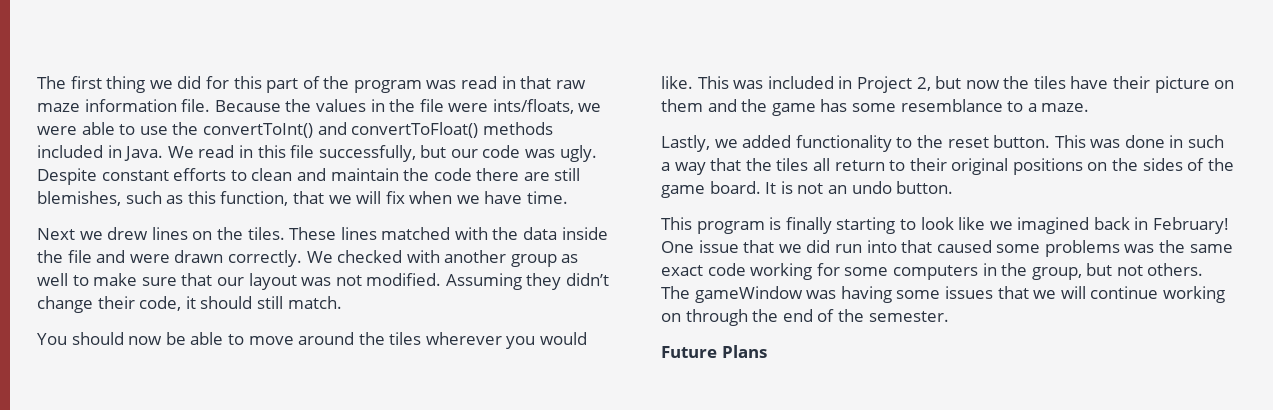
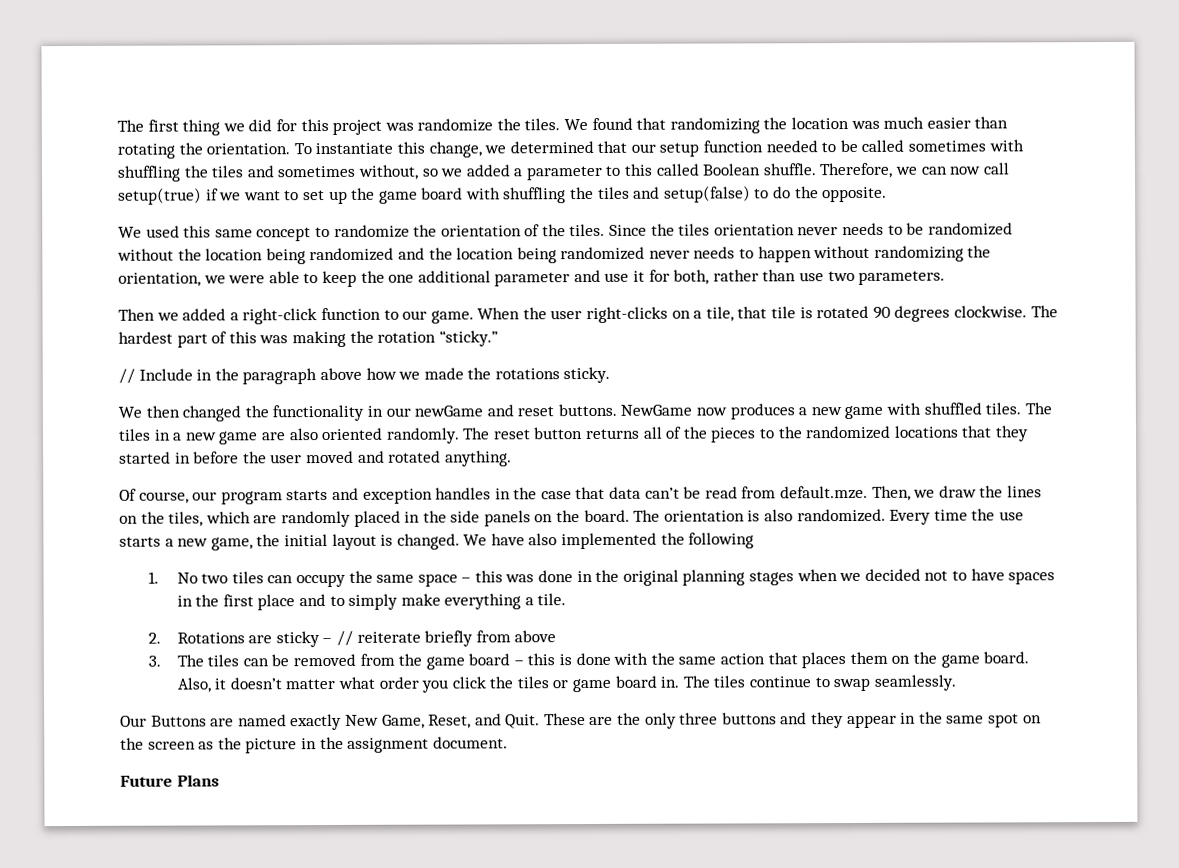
[266,76,586,93] [37,99,602,114] [37,122,553,138] [37,145,597,162] [37,168,581,185] [37,191,569,206] [37,227,608,240] [37,250,579,267] [37,273,610,290] [37,296,342,313] [37,332,588,349] [661,76,1235,93] [661,99,1090,116] [661,135,1225,152] [661,158,1234,175] [661,181,954,198] [661,217,1230,234] [661,240,1233,257] [661,263,1204,280] [661,286,1225,303] [661,309,949,326] part of the program was read in that raw maze information file. Because the values in the file were ints/floats, we were able to use the convertToInt() and convertToFloat() methods included in Java. We read in this file successfully, but our code was ugly. Despite constant efforts to clean and maintain the code there are still blemishes, such as this function, that we will fix when we have time. // Next we drew lines on the tiles. These lines matched with the data inside the file and were drawn correctly. We checked with another group as well to make sure that our layout was not modified. Assuming they didn’t change their code, it should still match. // You should now be able to move around the tiles wherever you would like. This was included in Project 2, but now the tiles have their picture on them and the game has some resemblance to a maze. // Lastly, we added functionality to the reset button. This was done in such a way that the tiles all return to their original positions on the sides of the game board. It is not an undo button. // This program is finally starting to look like we imagined back in February! One issue that we did run into that caused some problems was the same exact code working for some computers in the group, but not others. The gameWindow was having some issues that we will continue working on through the end of the semester. -> [332,116,1009,135] [117,139,1024,159] [117,162,1010,182] [118,185,888,205] [118,222,1013,242] [117,245,992,265] [118,269,946,288] [118,305,1058,325] [118,330,498,348] [118,366,611,385] [118,402,1052,422] [118,425,1029,445] [119,450,512,467] [119,485,1042,505] [119,508,1024,528] [119,532,755,551] [147,568,1056,588] [176,593,567,611] [147,630,557,648] [147,651,1030,670] [176,674,956,693] [120,711,1042,731] [120,736,508,754] project was randomize the tiles. We found that randomizing the location was much easier than rotating the orientation. To instantiate this change, we determined that our setup function needed to be called sometimes with shuffling the tiles and sometimes without, so we added a parameter to this called Boolean shuffle. Therefore, we can now call setup(true) if we want to set up the game board with shuffling the tiles and setup(false) to do the opposite. // We used this same concept to randomize the orientation of the tiles. Since the tiles orientation never needs to be randomized without the location being randomized and the location being randomized never needs to happen without randomizing the orientation, we were able to keep the one additional parameter and use it for both, rather than use two parameters. // Then we added a right-click function to our game. When the user right-clicks on a tile, that tile is rotated 90 degrees clockwise. The hardest part of this was making the rotation “sticky.” // // Include in the paragraph above how we made the rotations sticky. // We then changed the functionality in our newGame and reset buttons. NewGame now produces a new game with shuffled tiles. The tiles in a new game are also oriented randomly. The reset button returns all of the pieces to the randomized locations that they started in before the user moved and rotated anything. // Of course, our program starts and exception handles in the case that data can’t be read from default.mze. Then, we draw the lines on the tiles, which are randomly placed in the side panels on the board. The orientation is also randomized. Every time the use starts a new game, the initial layout is changed. We have also implemented the following // 1. No two tiles can occupy the same space – this was done in the original planning stages when we decided not to have spaces in the first place and to simply make everything a tile. // 2. Rotations are sticky – // reiterate briefly from above // 3. The tiles can be removed from the game board – this is done with the same action that places them on the game board. Also, it doesn’t matter what order you click the tiles or game board in. The tiles continue to swap seamlessly. // Our Buttons are named exactly New Game, Reset, and Quit. These are the only three buttons and they appear in the same spot on the screen as the picture in the assignment document.

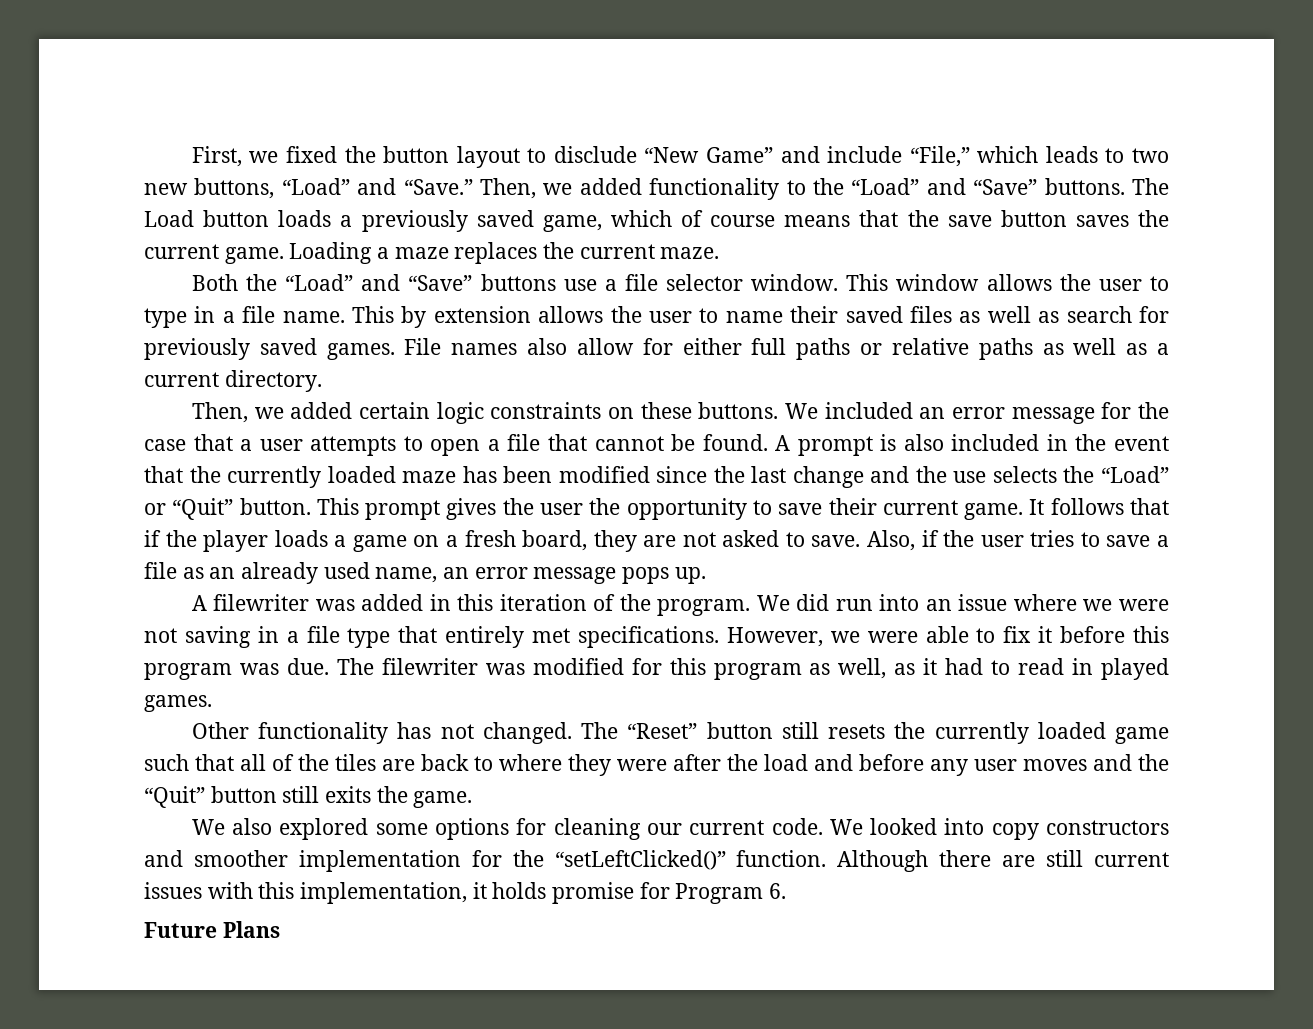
[117,116,1009,136] [117,139,1024,159] [117,162,1010,182] [118,185,888,205] [118,222,1013,242] [117,245,992,265] [118,269,946,288] [118,305,1058,325] [118,330,498,348] [118,366,611,385] [118,402,1052,422] [118,425,1029,445] [119,450,512,467] [119,485,1042,505] [119,508,1024,528] [119,532,755,551] [147,568,1056,588] [176,593,567,611] [147,630,557,648] [147,651,1030,670] [176,674,956,693] [120,711,1042,731] [120,736,508,754] The first thing we did for this project was randomize the tiles. We found that randomizing the location was much easier than rotating the orientation. To instantiate this change, we determined that our setup function needed to be called sometimes with shuffling the tiles and sometimes without, so we added a parameter to this called Boolean shuffle. Therefore, we can now call setup(true) if we want to set up the game board with shuffling the tiles and setup(false) to do the opposite. // We used this same concept to randomize the orientation of the tiles. Since the tiles orientation never needs to be randomized without the location being randomized and the location being randomized never needs to happen without randomizing the orientation, we were able to keep the one additional parameter and use it for both, rather than use two parameters. // Then we added a right-click function to our game. When the user right-clicks on a tile, that tile is rotated 90 degrees clockwise. The hardest part of this was making the rotation “sticky.” // // Include in the paragraph above how we made the rotations sticky. // We then changed the functionality in our newGame and reset buttons. NewGame now produces a new game with shuffled tiles. The tiles in a new game are also oriented randomly. The reset button returns all of the pieces to the randomized locations that they started in before the user moved and rotated anything. // Of course, our program starts and exception handles in the case that data can’t be read from default.mze. Then, we draw the lines on the tiles, which are randomly placed in the side panels on the board. The orientation is also randomized. Every time the use starts a new game, the initial layout is changed. We have also implemented the following // 1. No two tiles can occupy the same space – this was done in the original planning stages when we decided not to have spaces in the first place and to simply make everything a tile. // 2. Rotations are sticky – // reiterate briefly from above // 3. The tiles can be removed from the game board – this is done with the same action that places them on the game board. Also, it doesn’t matter what order you click the tiles or game board in. The tiles continue to swap seamlessly. // Our Buttons are named exactly New Game, Reset, and Quit. These are the only three buttons and they appear in the same spot on the screen as the picture in the assignment document. -> [191,146,1169,168] [144,178,1169,200] [144,210,1169,232] [144,242,720,264] [191,274,1169,291] [144,306,1169,328] [144,338,1170,360] [144,370,322,392] [191,402,1169,424] [144,434,1169,456] [144,466,1169,488] [144,498,1169,520] [144,530,1170,552] [144,562,706,584] [191,594,1170,616] [144,626,1170,648] [144,658,1169,680] [144,695,212,712] [191,722,1170,744] [144,754,1169,776] [144,786,473,808] [191,818,1169,840] [144,850,1169,872] [144,882,787,904] First, we fixed the button layout to disclude “New Game” and include “File,” which leads to two new buttons, “Load” and “Save.” Then, we added functionality to the “Load” and “Save” buttons. The Load button loads a previously saved game, which of course means that the save button saves the current game. Loading a maze replaces the current maze. // Both the “Load” and “Save” buttons use a file selector window. This window allows the user to type in a file name. This by extension allows the user to name their saved files as well as search for previously saved games. File names also allow for either full paths or relative paths as well as a current directory. // Then, we added certain logic constraints on these buttons. We included an error message for the case that a user attempts to open a file that cannot be found. A prompt is also included in the event that the currently loaded maze has been modified since the last change and the use selects the “Load” or “Quit” button. This prompt gives the user the opportunity to save their current game. It follows that if the player loads a game on a fresh board, they are not asked to save. Also, if the user tries to save a file as an already used name, an error message pops up. // A filewriter was added in this iteration of the program. We did run into an issue where we were not saving in a file type that entirely met specifications. However, we were able to fix it before this program was due. The filewriter was modified for this program as well, as it had to read in played games. // Other functionality has not changed. The “Reset” button still resets the currently loaded game such that all of the tiles are back to where they were after the load and before any user moves and the “Quit” button still exits the game. // We also explored some options for cleaning our current code. We looked into copy constructors and smoother implementation for the “setLeftClicked()” function. Although there are still current issues with this implementation, it holds promise for Program 6.

